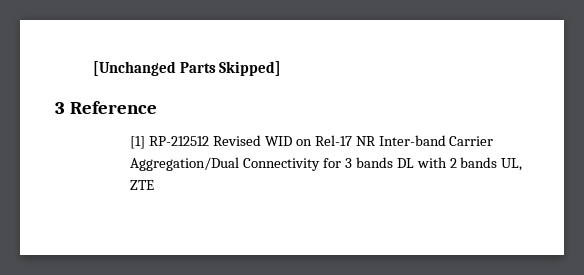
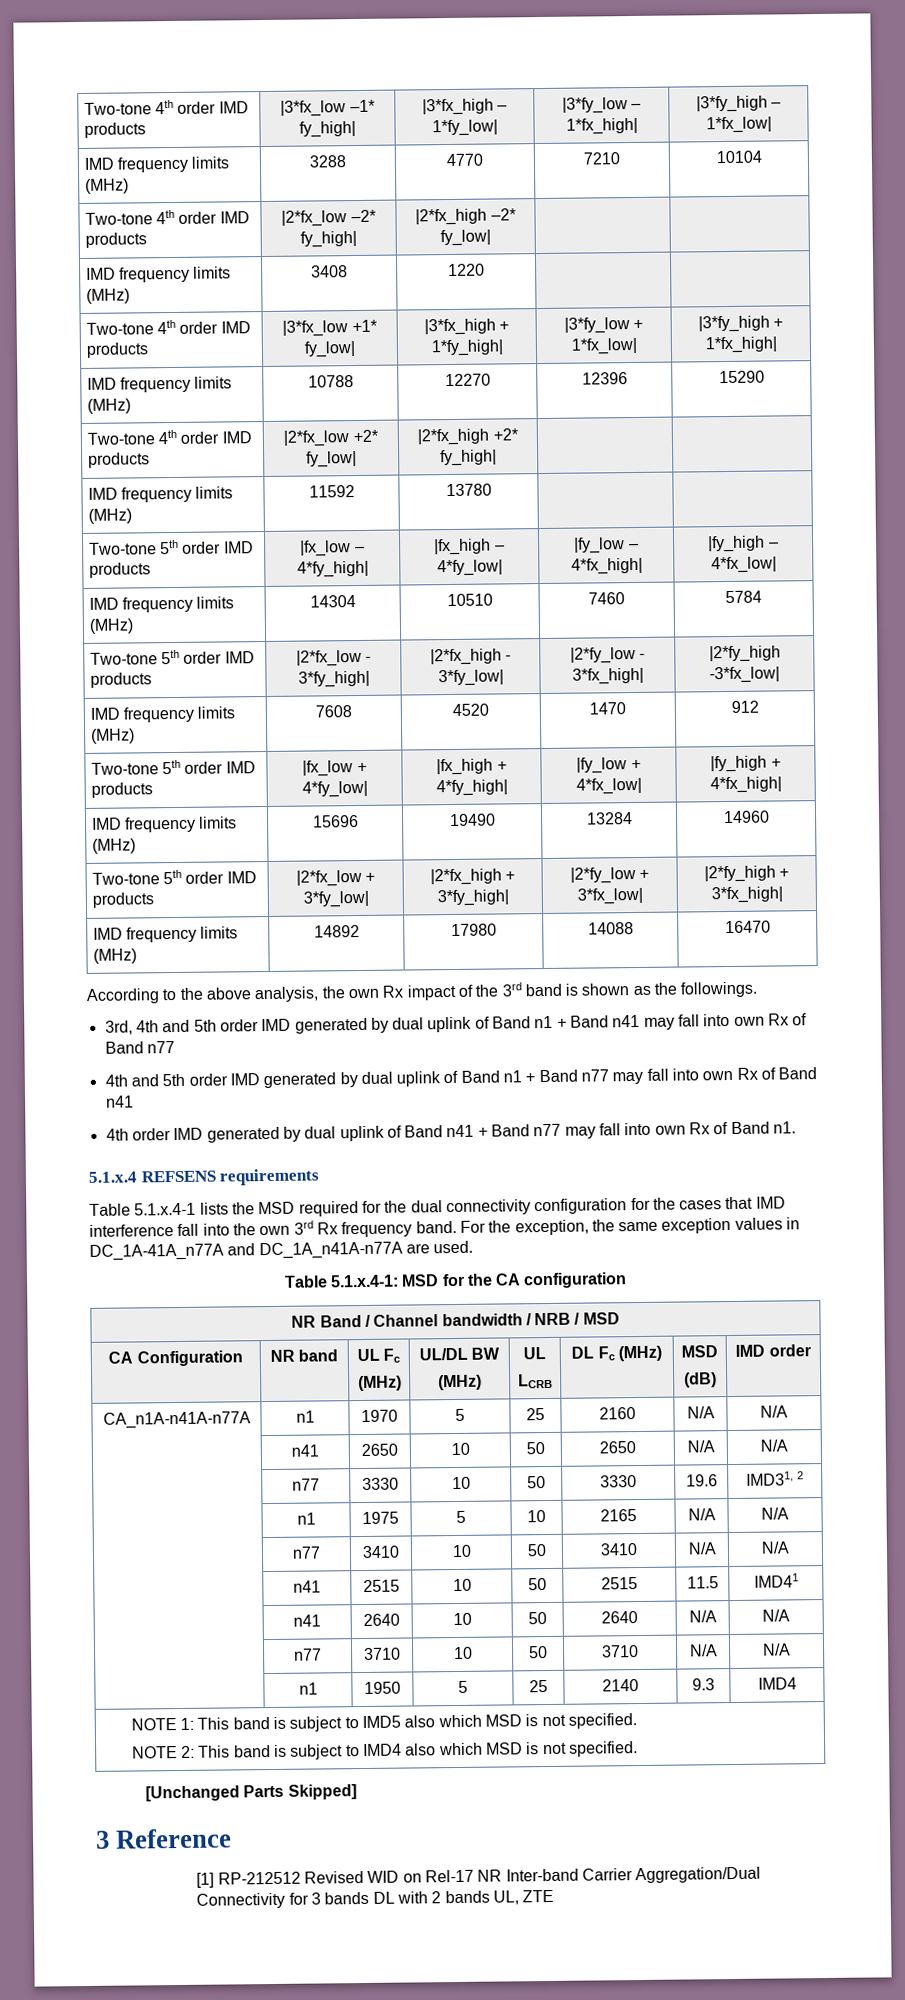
(92, 68) none -> [83,99,249,115] [83,122,146,138] [280,99,375,117] [299,120,356,138] [421,98,508,116] [431,119,498,137] [561,97,642,114] [565,117,638,135] [695,95,782,113] [705,116,772,134] [83,156,230,173] [84,178,129,194] [309,155,346,168] [446,153,483,167] [583,152,620,165] [715,150,762,164] [84,209,250,225] [84,232,147,248] [281,209,376,227] [300,230,357,248] [415,208,516,226] [440,229,491,247] [85,266,232,283] [85,288,130,304] [311,265,348,278] [448,263,485,277] [85,319,251,335] [85,342,149,358] [282,319,377,337] [304,341,356,358] [423,318,510,336] [430,339,504,357] [563,317,644,334] [570,337,638,355] [697,315,784,333] [704,336,778,354] [86,376,233,393] [86,398,131,414] [307,375,354,388] [444,373,491,387] [581,372,628,385] [718,370,765,384] [86,429,252,445] [87,452,150,468] [283,429,378,447] [306,451,357,468] [417,428,518,446] [440,449,497,467] [87,486,234,503] [87,508,132,524] [308,485,355,498] [445,483,492,497] [88,539,254,555] [88,562,151,578] [300,540,365,557] [296,560,369,578] [434,538,505,556] [436,559,503,577] [574,537,639,554] [570,557,643,575] [707,535,779,553] [710,556,777,574] [88,596,235,613] [88,618,134,634] [309,595,356,608] [446,593,493,607] [588,592,625,605] [725,590,762,604] [89,649,255,665] [89,672,152,688] [295,649,372,667] [297,670,370,688] [429,648,512,666] [437,669,504,687] [569,647,646,664] [571,667,644,685] [708,645,781,663] [709,666,780,684] [89,706,236,723] [90,728,135,744] [315,705,352,718] [452,703,489,716] [589,702,626,715] [730,700,759,713] [90,759,256,775] [90,782,153,798] [302,760,367,777] [301,780,368,798] [436,758,507,776] [435,779,508,797] [576,757,641,774] [575,777,642,795] [710,755,781,773] [709,776,782,794] [91,816,238,833] [91,838,136,854] [311,815,359,828] [448,813,496,827] [585,812,633,825] [722,810,770,824] [91,869,257,885] [91,892,154,908] [295,869,376,887] [302,890,369,908] [429,868,516,886] [436,889,509,907] [569,867,650,884] [576,887,643,905] [703,865,790,883] [710,886,783,904] [92,926,239,943] [92,948,137,964] [313,925,360,938] [450,923,497,937] [587,922,634,935] [724,920,771,934] [86,981,758,1004] [104,1013,808,1035] [104,1041,175,1054] [104,1067,818,1089] [105,1095,134,1108] [105,1121,797,1143] [88,1168,320,1186] [89,1196,786,1217] [89,1217,801,1238] [89,1240,474,1261] [283,1272,628,1289] [291,1312,620,1328] [108,1350,243,1367] [269,1349,339,1362] [356,1348,401,1363] [357,1375,402,1392] [418,1347,501,1361] [438,1374,482,1391] [523,1347,546,1360] [518,1373,553,1389] [571,1345,662,1362] [681,1345,718,1358] [684,1372,717,1388] [735,1344,811,1357] [102,1411,251,1429] [295,1410,315,1423] [361,1409,398,1423] [455,1408,465,1421] [526,1408,545,1421] [599,1407,636,1420] [686,1406,715,1419] [760,1405,788,1418] [291,1444,319,1457] [361,1443,398,1457] [450,1442,470,1456] [526,1442,545,1455] [599,1441,636,1454] [686,1440,715,1453] [760,1439,788,1452] [292,1478,320,1491] [362,1477,399,1491] [451,1476,471,1490] [527,1476,546,1489] [600,1475,637,1488] [685,1474,718,1487] [745,1471,805,1486] [296,1512,316,1525] [362,1511,399,1525] [456,1510,466,1523] [527,1510,546,1523] [600,1509,637,1522] [687,1508,716,1521] [761,1507,789,1520] [292,1546,321,1559] [362,1545,400,1559] [451,1544,472,1558] [527,1544,547,1557] [600,1543,638,1556] [687,1542,717,1555] [761,1541,790,1554] [293,1580,321,1593] [363,1579,400,1592] [452,1578,472,1592] [528,1578,547,1591] [601,1577,638,1590] [686,1576,719,1589] [753,1573,799,1588] [293,1614,321,1627] [363,1613,400,1626] [452,1612,472,1626] [528,1612,547,1625] [601,1611,638,1624] [688,1610,717,1623] [762,1609,790,1622] [294,1648,322,1661] [364,1647,401,1660] [453,1646,473,1660] [528,1646,548,1659] [601,1645,639,1658] [688,1644,718,1657] [762,1643,791,1656] [298,1682,318,1695] [364,1681,401,1694] [458,1680,468,1693] [529,1680,548,1693] [602,1679,639,1692] [692,1678,715,1691] [757,1677,797,1690] [130,1713,637,1732] [131,1741,638,1760] Two-tone 4th order IMD products | |3*fx_low –1* fy_high| | |3*fx_high – 1*fy_low| | |3*fy_low – 1*fx_high| | |3*fy_high – 1*fx_low| // IMD frequency limits (MHz) | 3288 | 4770 | 7210 | 10104 // Two-tone 4th order IMD products | |2*fx_low –2* fy_high| | |2*fx_high –2* fy_low| | | // IMD frequency limits (MHz) | 3408 | 1220 | | // Two-tone 4th order IMD products | |3*fx_low +1* fy_low| | |3*fx_high + 1*fy_high| | |3*fy_low + 1*fx_low| | |3*fy_high + 1*fx_high| // IMD frequency limits (MHz) | 10788 | 12270 | 12396 | 15290 // Two-tone 4th order IMD products | |2*fx_low +2* fy_low| | |2*fx_high +2* fy_high| | | // IMD frequency limits (MHz) | 11592 | 13780 | | // Two-tone 5th order IMD products | |fx_low – 4*fy_high| | |fx_high – 4*fy_low| | |fy_low – 4*fx_high| | |fy_high – 4*fx_low| // IMD frequency limits (MHz) | 14304 | 10510 | 7460 | 5784 // Two-tone 5th order IMD products | |2*fx_low - 3*fy_high| | |2*fx_high - 3*fy_low| | |2*fy_low - 3*fx_high| | |2*fy_high -3*fx_low| // IMD frequency limits (MHz) | 7608 | 4520 | 1470 | 912 // Two-tone 5th order IMD products | |fx_low + 4*fy_low| | |fx_high + 4*fy_high| | |fy_low + 4*fx_low| | |fy_high + 4*fx_high| // IMD frequency limits (MHz) | 15696 | 19490 | 13284 | 14960 // Two-tone 5th order IMD products | |2*fx_low + 3*fy_low| | |2*fx_high + 3*fy_high| | |2*fy_low + 3*fx_low| | |2*fy_high + 3*fx_high| // IMD frequency limits (MHz) | 14892 | 17980 | 14088 | 16470 // According to the above analysis, the own Rx impact of the 3rd band is shown as the followings. // 3rd, 4th and 5th order IMD generated by dual uplink of Band n1 + Band n41 may fall into own Rx of Band n77 // 4th and 5th order IMD generated by dual uplink of Band n1 + Band n77 may fall into own Rx of Band n41 // 4th order IMD generated by dual uplink of Band n41 + Band n77 may fall into own Rx of Band n1. // 5.1.x.4 REFSENS requirements // Table 5.1.x.4-1 lists the MSD required for the dual connectivity configuration for the cases that IMD interference fall into the own 3rd Rx frequency band. For the exception, the same exception values in DC_1A-41A_n77A and DC_1A_n41A-n77A are used. // Table 5.1.x.4-1: MSD for the CA configuration // NR Band / Channel bandwidth / NRB / MSD // CA Configuration | NR band | UL Fc // (MHz) | UL/DL BW // (MHz) | UL // LCRB | DL Fc (MHz) | MSD // (dB) | IMD order // CA_n1A-n41A-n77A | n1 | 1970 | 5 | 25 | 2160 | N/A | N/A // | n41 | 2650 | 10 | 50 | 2650 | N/A | N/A // | n77 | 3330 | 10 | 50 | 3330 | 19.6 | IMD31, 2 // | n1 | 1975 | 5 | 10 | 2165 | N/A | N/A // | n77 | 3410 | 10 | 50 | 3410 | N/A | N/A // | n41 | 2515 | 10 | 50 | 2515 | 11.5 | IMD41 // | n41 | 2640 | 10 | 50 | 2640 | N/A | N/A // | n77 | 3710 | 10 | 50 | 3710 | N/A | N/A // | n1 | 1950 | 5 | 25 | 2140 | 9.3 | IMD4 // NOTE 1: This band is subject to IMD5 also which MSD is not specified. // NOTE 2: This band is subject to IMD4 also which MSD is not specified. //

